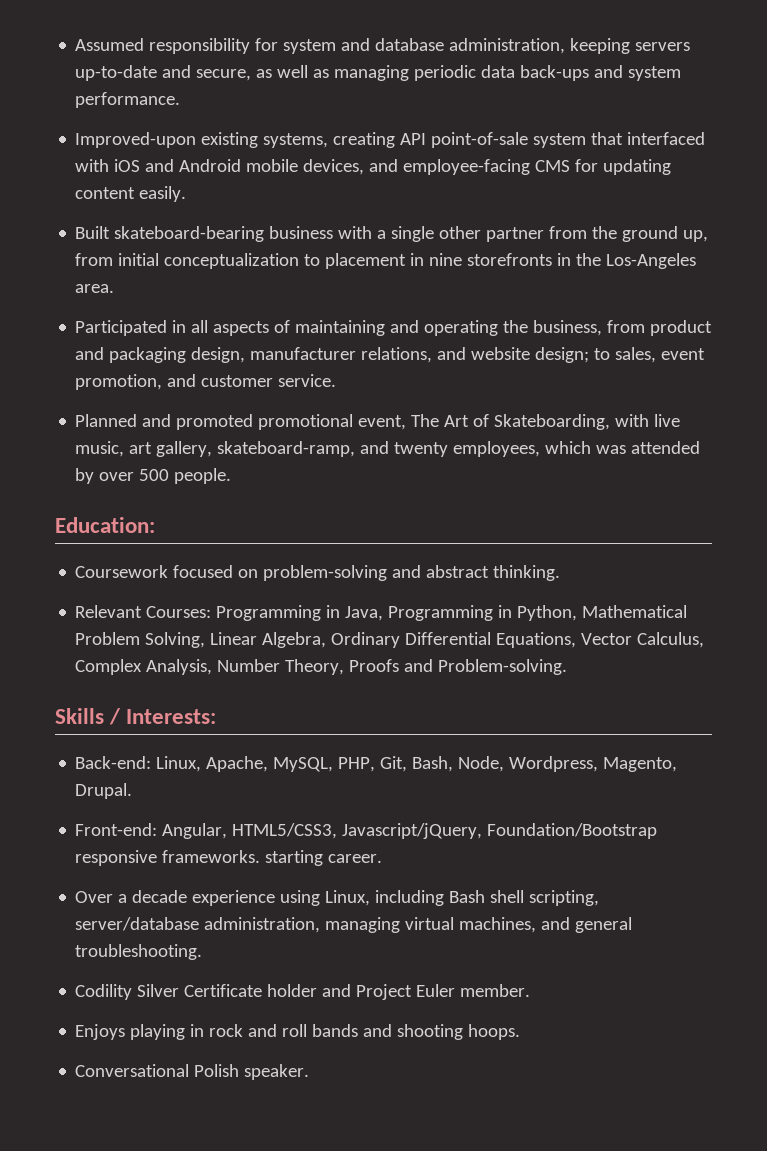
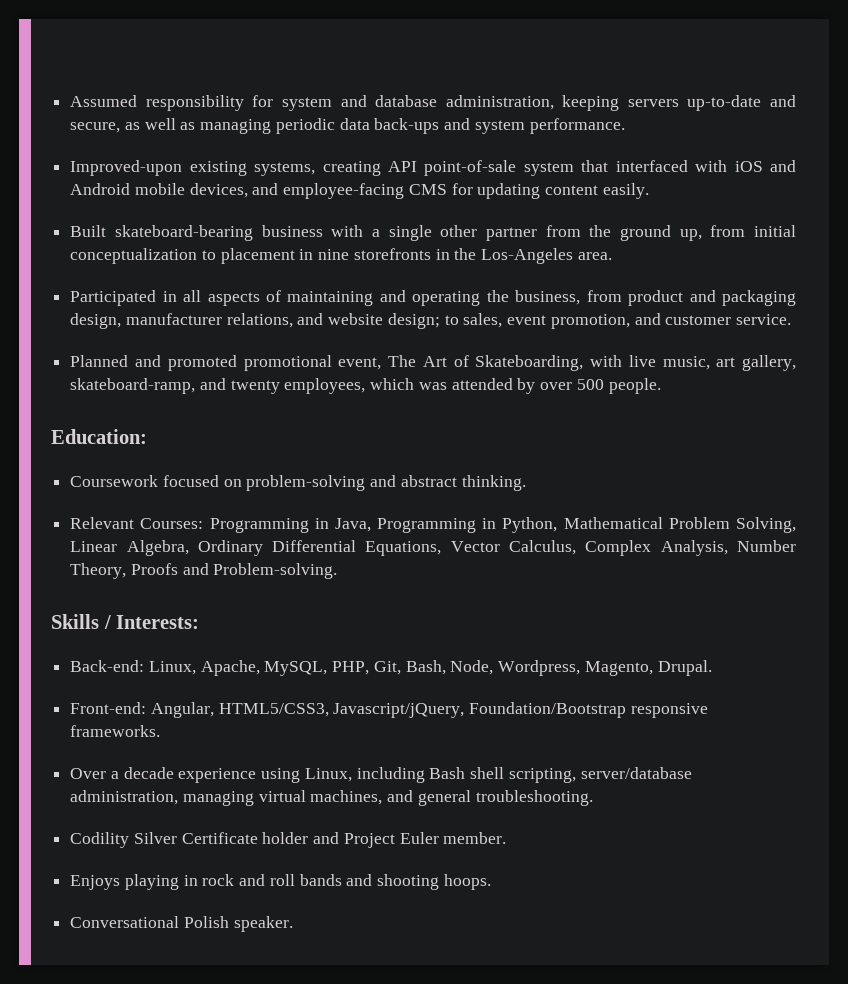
[265,850,383,866] starting career. -> (161, 731) none

